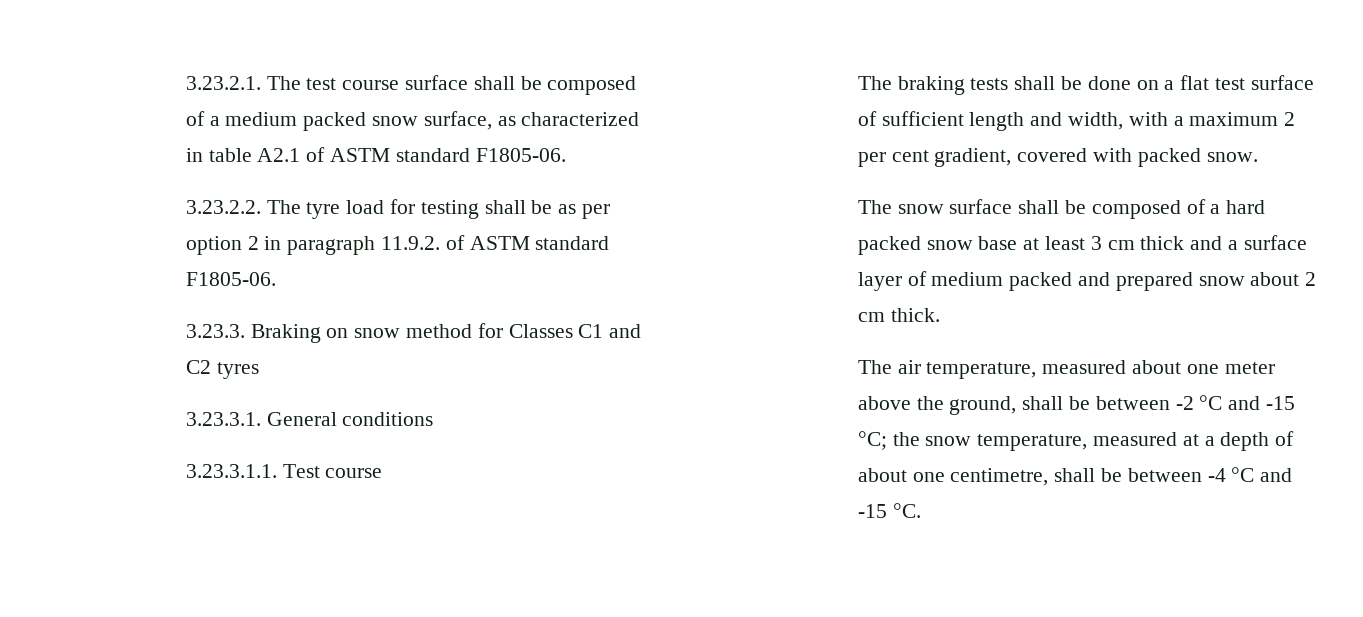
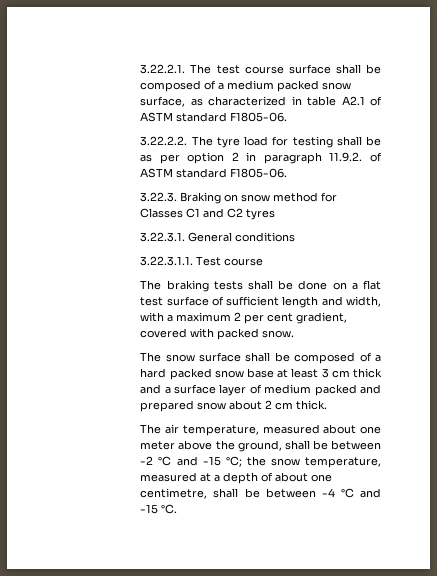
[185,76,261,90] 3.23.2.1. -> [140,64,186,74] 3.22.2.1.
[185,200,261,214] 3.23.2.2. -> [140,136,188,146] 3.22.2.2.
[185,324,245,338] 3.23.3. -> [140,192,178,202] 3.22.3.
[185,412,261,426] 3.23.3.1. -> [140,232,186,242] 3.22.3.1.
[185,464,277,478] 3.23.3.1.1. -> [140,256,194,266] 3.22.3.1.1.

